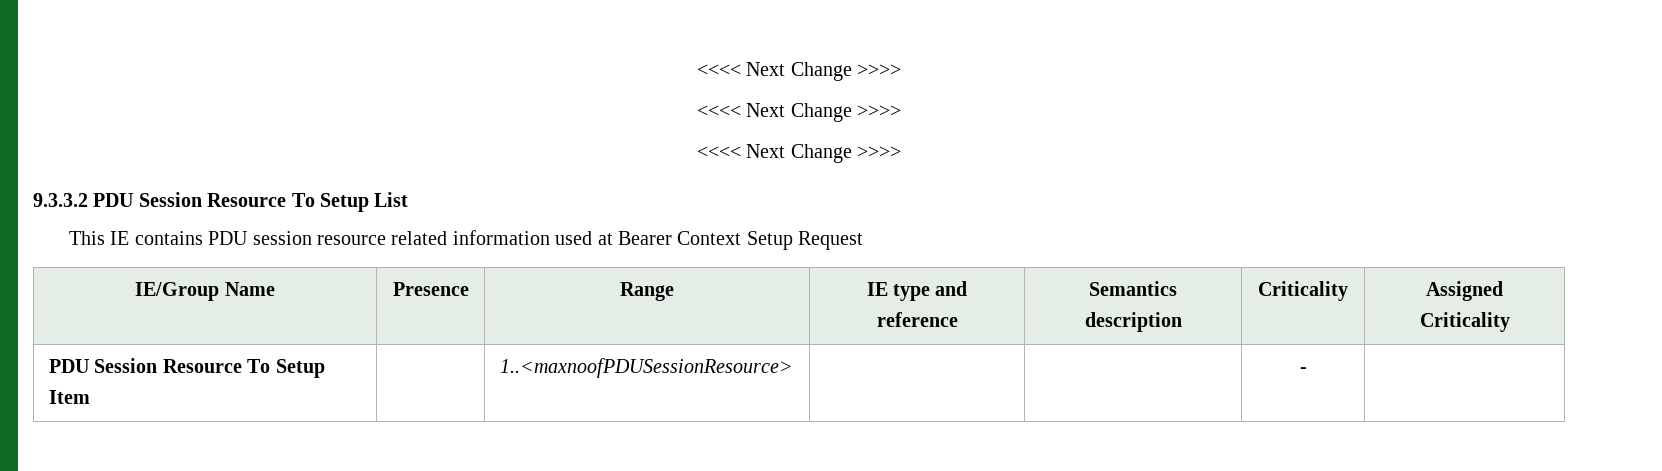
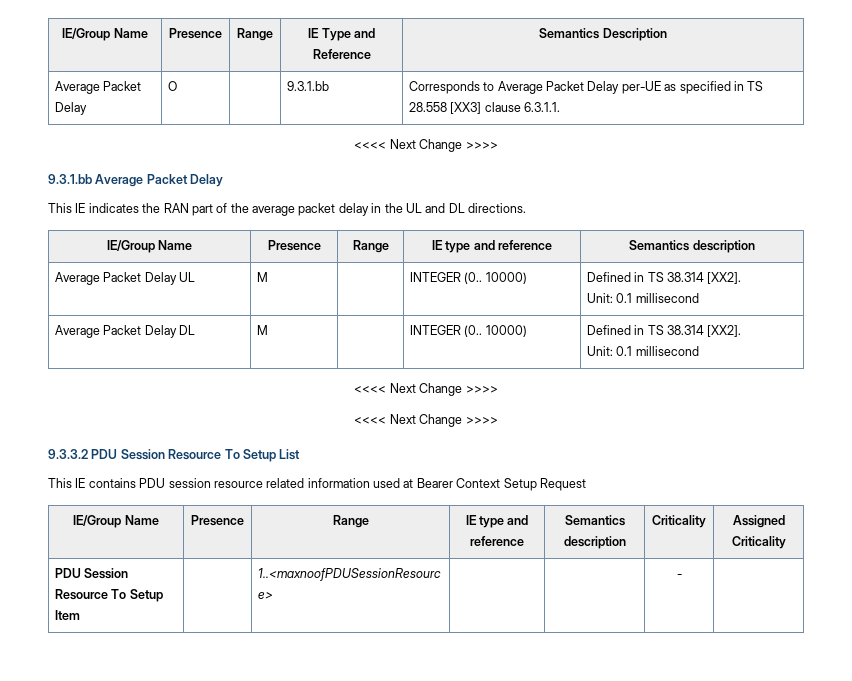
[696,62,902,81] <<<< Next Change >>>> -> [62,28,148,41] [169,28,222,39] [237,28,273,41] [308,28,375,41] [312,49,371,59] [539,28,667,41] [54,81,142,94] [54,102,87,115] [167,81,177,91] [286,81,329,91] [408,81,764,94] [408,102,561,114] [354,139,498,152] [48,174,224,187] [48,203,526,216] [106,240,193,253] [267,240,321,251] [352,240,389,253] [431,240,553,253] [629,240,755,253] [54,272,196,285] [256,272,268,282] [409,272,527,284] [586,272,742,284] [586,293,699,303] [54,325,196,338] [256,325,268,335] [409,325,527,337] [586,325,742,337] [586,346,699,356] IE/Group Name | Presence | Range | IE Type and Reference | Semantics Description // Average Packet Delay | O | | 9.3.1.bb | Corresponds to Average Packet Delay per-UE as specified in TS 28.558 [XX3] clause 6.3.1.1. // <<<< Next Change >>>> // 9.3.1.bb Average Packet Delay // This IE indicates the RAN part of the average packet delay in the UL and DL directions. // IE/Group Name | Presence | Range | IE type and reference | Semantics description // Average Packet Delay UL | M | | INTEGER (0.. 10000) | Defined in TS 38.314 [XX2]. // Unit: 0.1 millisecond // Average Packet Delay DL | M | | INTEGER (0.. 10000) | Defined in TS 38.314 [XX2]. // Unit: 0.1 millisecond

